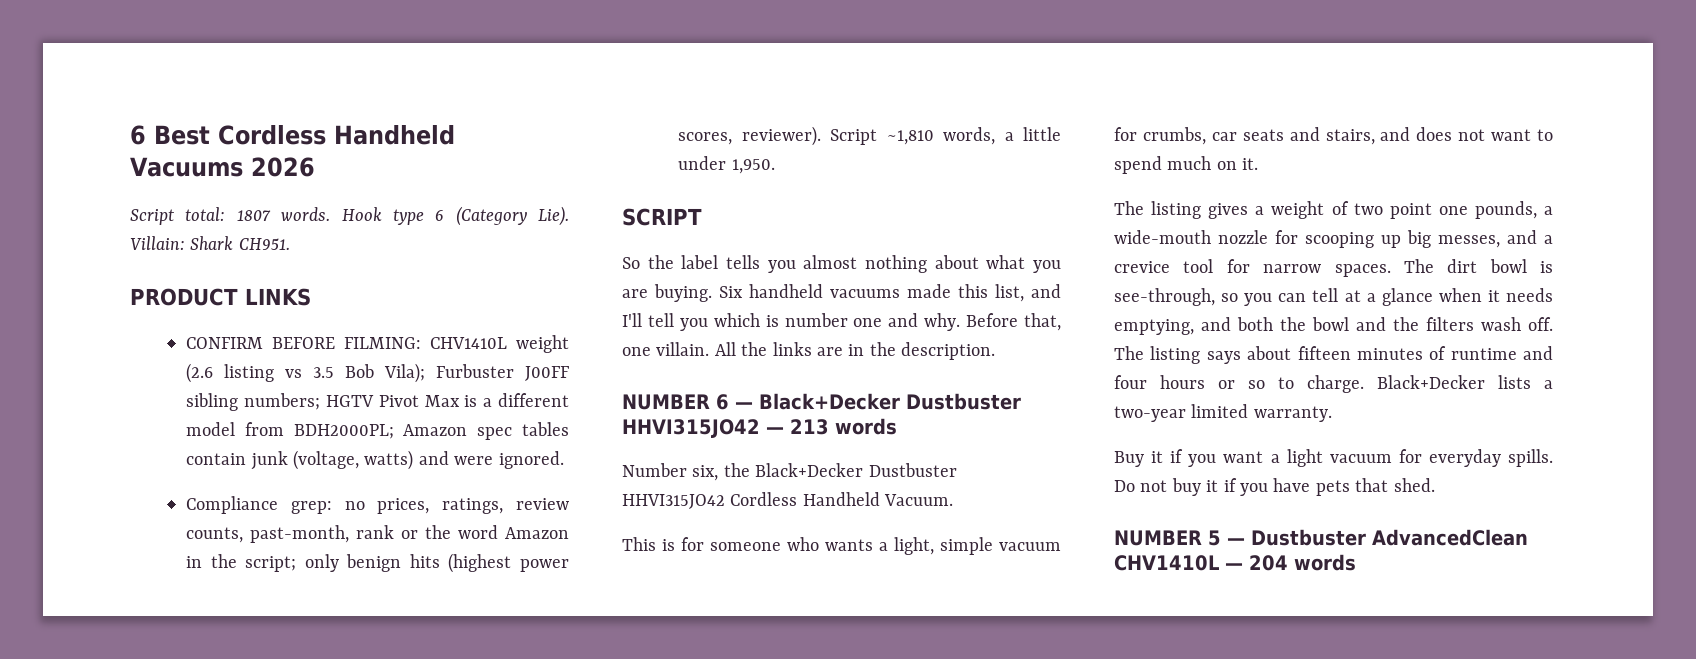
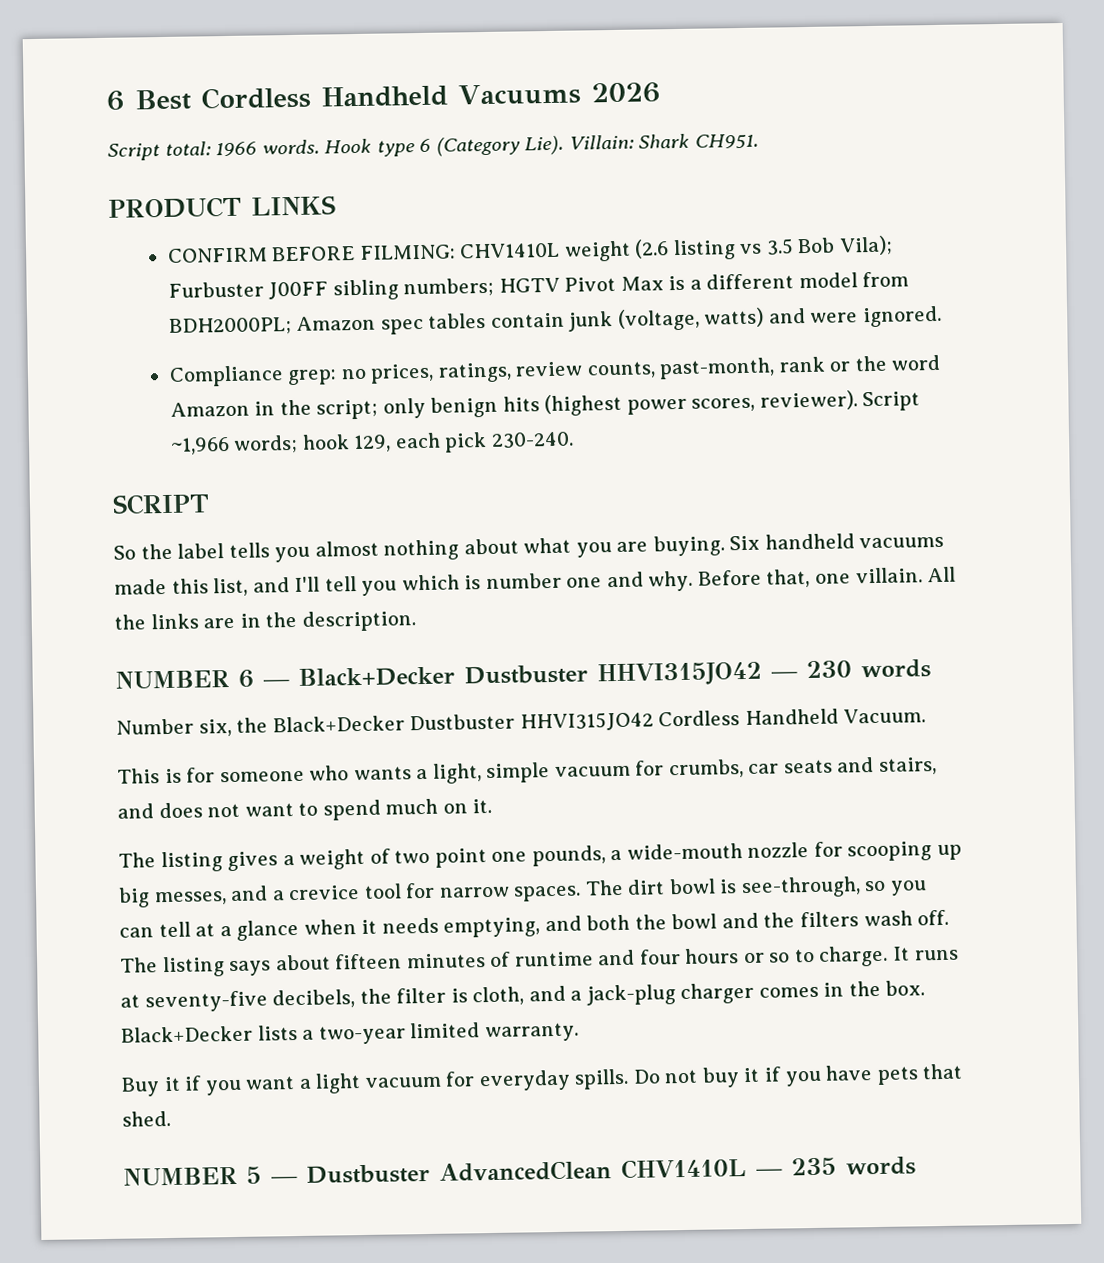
[236,210,271,221] 1807 -> [215,141,258,157] 1966
[886,127,1061,145] [678,156,775,174] ~1,810 words, a little under 1,950. -> [169,431,574,455] ~1,966 words; hook 129, each pick 230-240.
[790,419,829,435] 213 -> [806,660,852,679] 230
(1364, 384) none -> [892,946,959,961] [120,980,926,1013] It runs at seventy-five decibels, the filter is cloth, and a jack-plug charger comes in the box.
[1249,555,1288,571] 204 -> [790,1157,837,1176] 235

